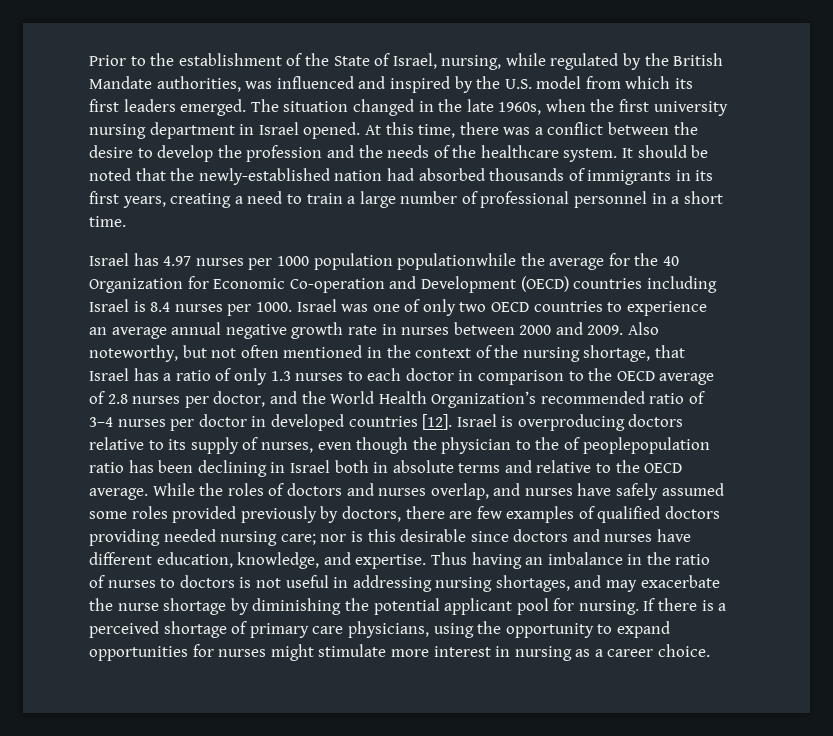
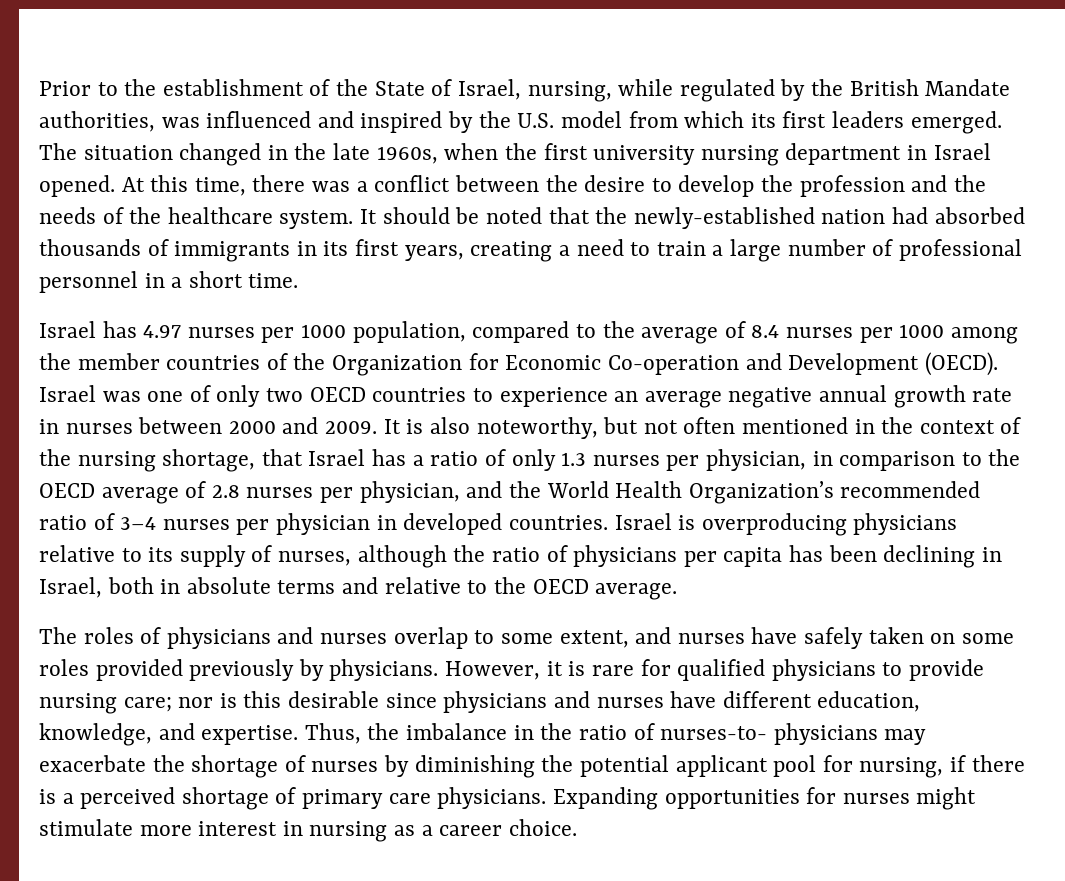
[313,253,680,270] population populationwhile the average for the 40 -> [352,321,1018,344] [39,353,326,370] population, compared to the average of 8.4 nurses per 1000 among the member countries of the
[520,276,717,293] [89,299,292,316] (OECD) countries including Israel is 8.4 nurses per 1000. -> [924,352,998,376] (OECD).
[171,322,287,339] annual negative -> [728,385,887,408] negative annual
[628,322,660,335] Also -> [383,417,470,434] It is also
[347,368,454,381] to each doctor -> [666,449,806,471] per physician,
[213,391,266,407] doctor, -> [359,481,460,503] physician,
[198,414,247,427] doctor -> [276,513,371,535] physician
[348,414,453,430] countries [12]. -> [508,515,608,530] countries.
[628,414,684,427] doctors -> [853,513,958,535] physicians
[317,437,710,454] [89,462,124,473] even though the physician to the of peoplepopulation ratio -> [357,545,783,568] although the ratio of physicians per capita
[289,460,330,473] Israel -> [39,577,102,598] Israel,
[152,483,224,496] While the -> [39,627,77,644] // The
[286,483,489,500] doctors and nurses overlap, -> [166,627,629,649] physicians and nurses overlap to some extent,
[661,483,724,496] assumed -> [868,627,956,644] taken on
[341,506,721,523] [89,529,216,546] doctors, there are few examples of qualified doctors providing needed -> [329,659,984,681] physicians. However, it is rare for qualified physicians to provide
[513,529,569,542] doctors -> [443,691,548,713] physicians
[430,552,544,569] Thus having an -> [304,723,400,744] Thus, the
[107,575,720,592] [89,598,227,615] nurses to doctors is not useful in addressing nursing shortages, and may exacerbate the nurse shortage -> [660,723,927,745] [39,755,379,778] nurses-to- physicians may exacerbate the shortage of nurses
[578,598,656,615] nursing. If -> [859,755,966,778] nursing, if
[347,621,670,638] physicians, using the opportunity to expand -> [437,787,658,810] physicians. Expanding

